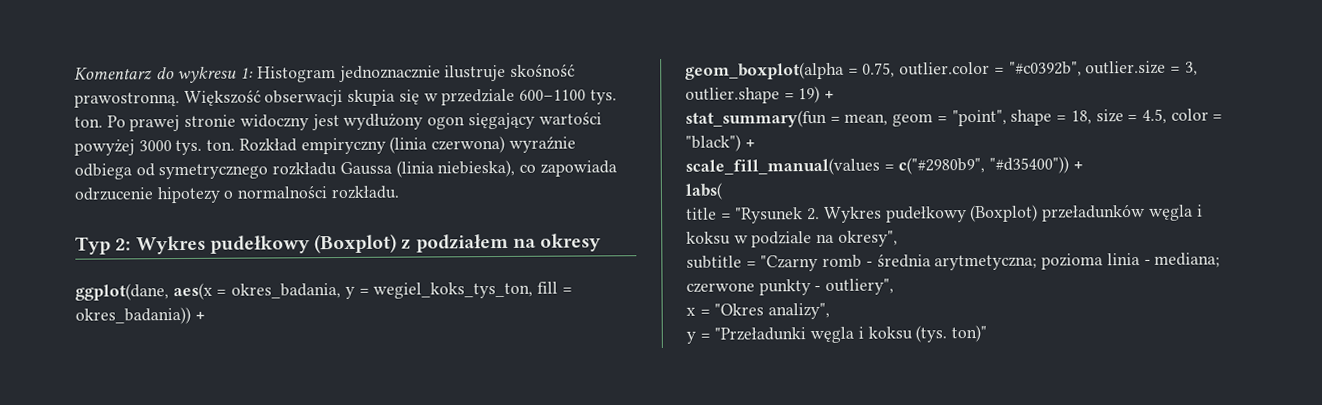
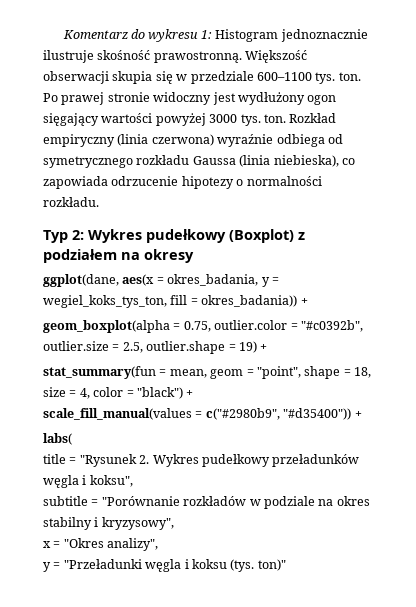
[1184,61,1198,76] 3, -> [122,342,143,353] 2.5,
[1141,108,1167,124] 4.5, -> [79,388,90,399] 4,
[970,204,1039,223] (Boxplot) -> (270, 460) none
[686,230,898,248] [686,252,1221,272] [686,278,895,296] koksu w podziale na okresy", // subtitle = "Czarny romb - średnia arytmetyczna; pozioma linia - mediana; czerwone punkty - outliery", -> [89,475,133,487] [43,496,370,509] [43,517,174,530] koksu", // subtitle = "Porównanie rozkładów w podziale na okres stabilny i kryzysowy",

